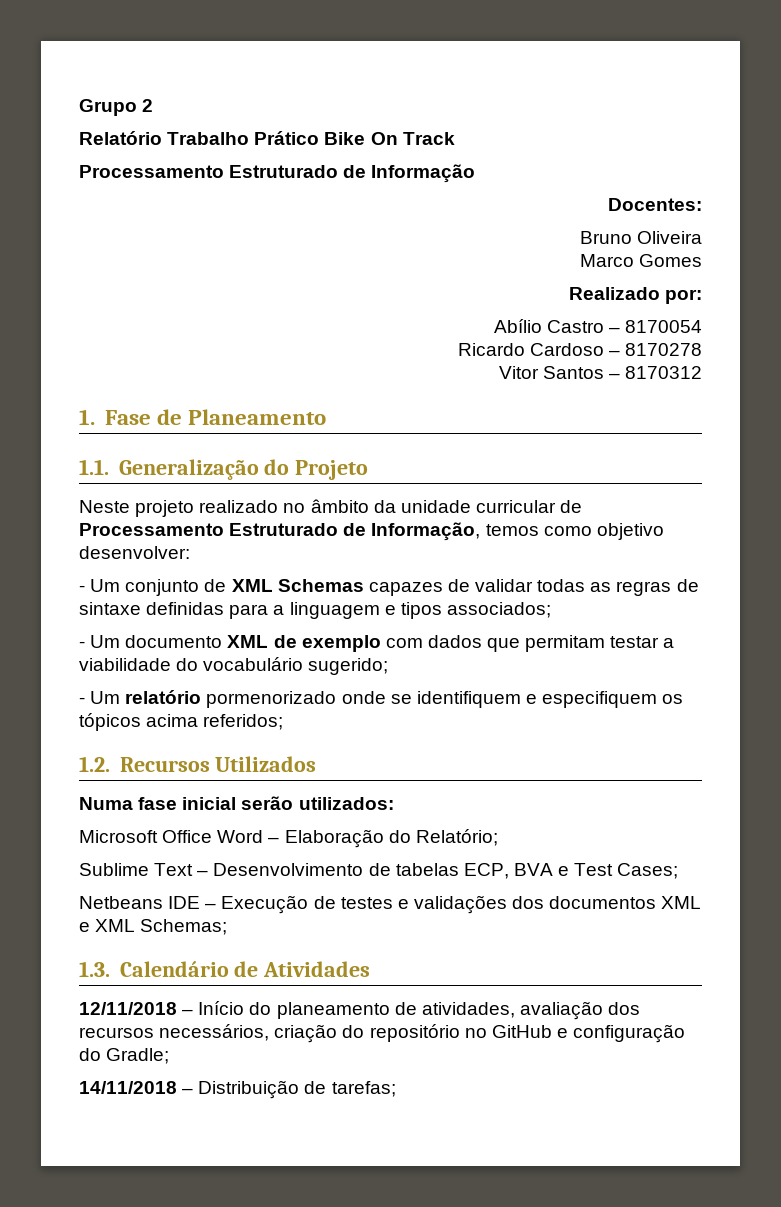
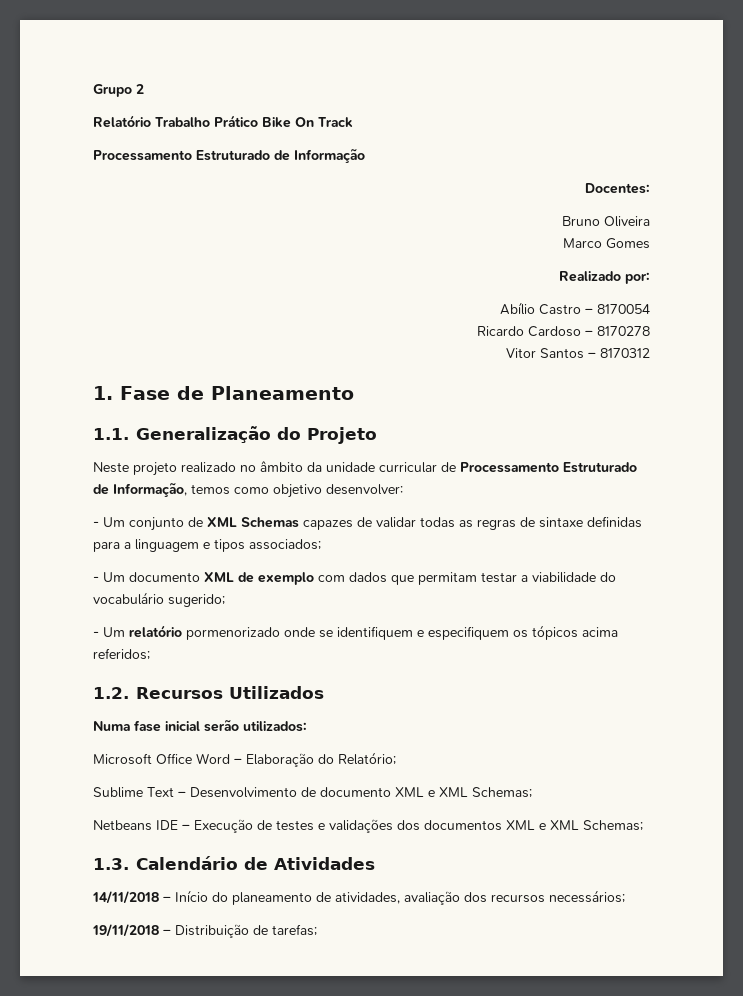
[395,863,679,879] tabelas ECP, BVA e Test Cases; -> [320,787,532,798] documento XML e XML Schemas;
[79,1002,177,1015] 12/11/2018 -> [92,891,159,904] 14/11/2018
[159,1024,686,1043] [79,1048,170,1064] [79,1081,177,1094] necessários, criação do repositório no GitHub e configuração do Gradle; // 14/11/2018 -> [549,890,625,903] [92,924,159,937] necessários; // 19/11/2018

